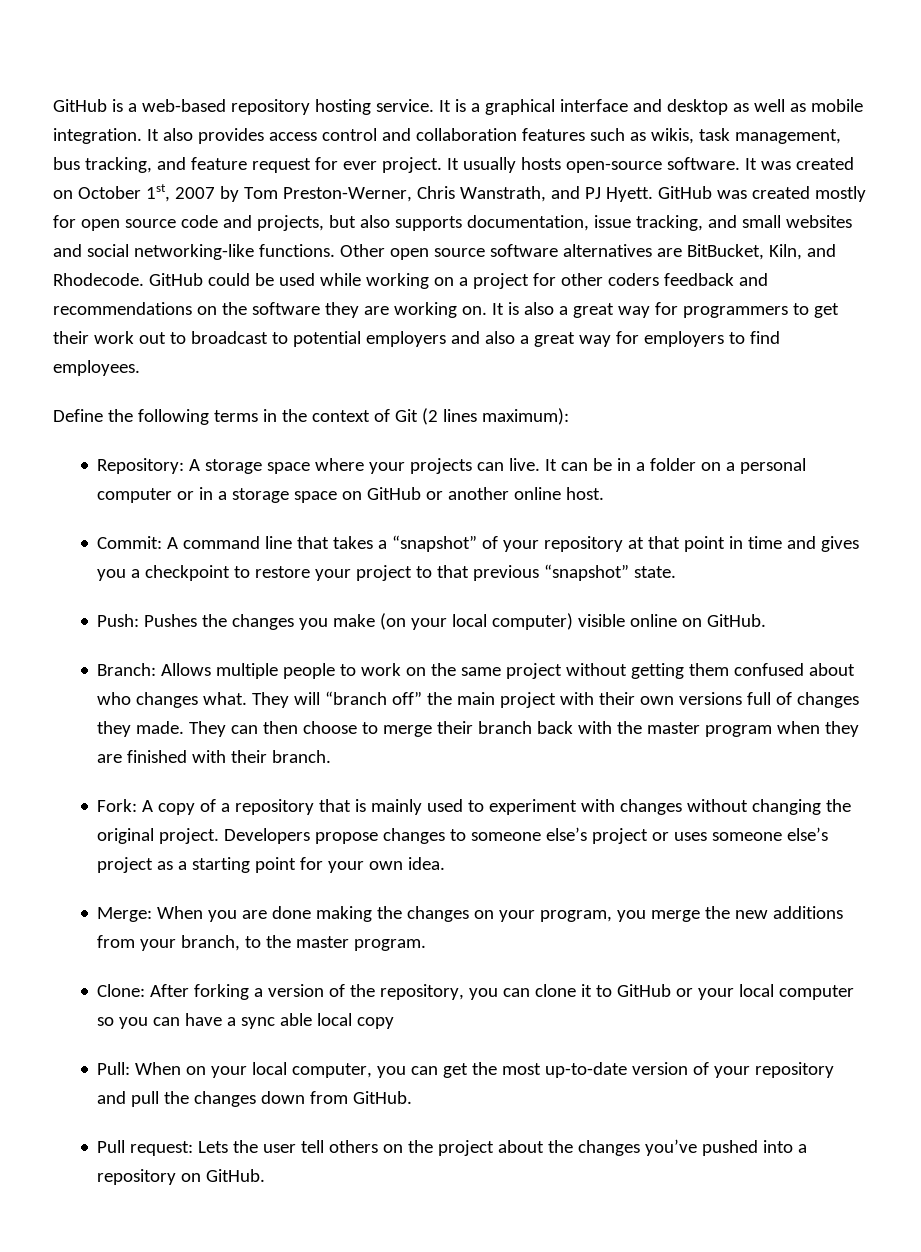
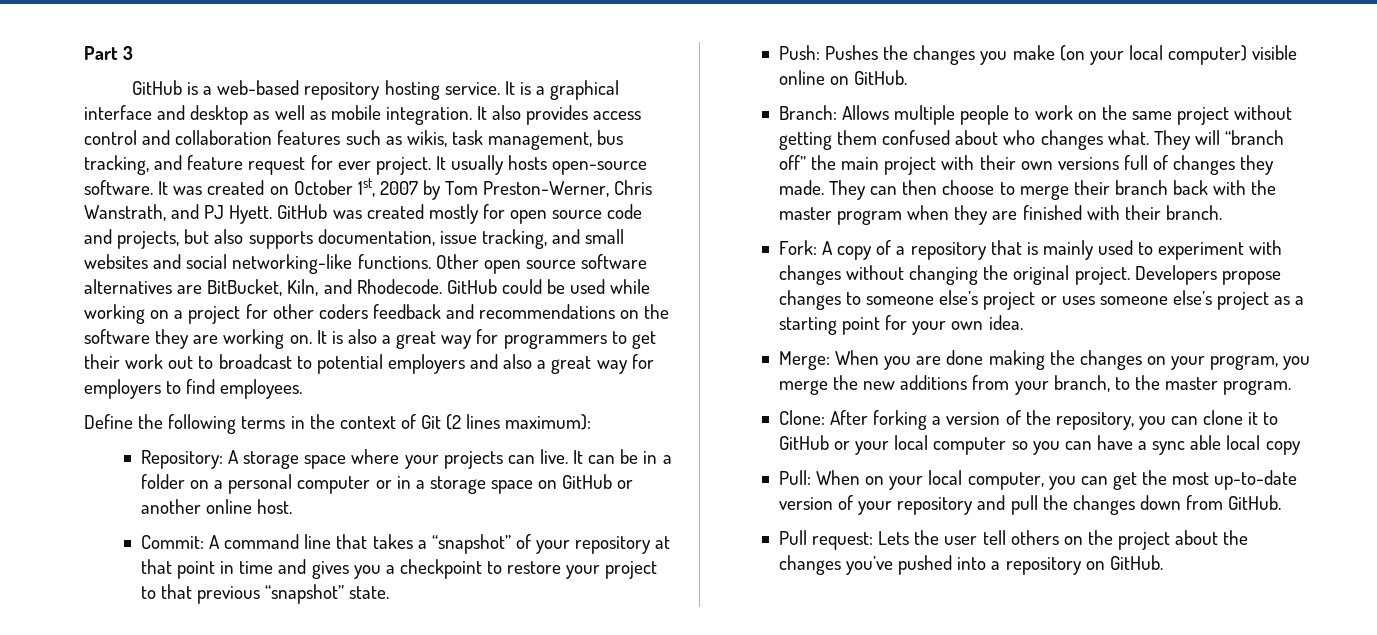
(53, 105) none -> [84,46,134,60] Part 3 //

